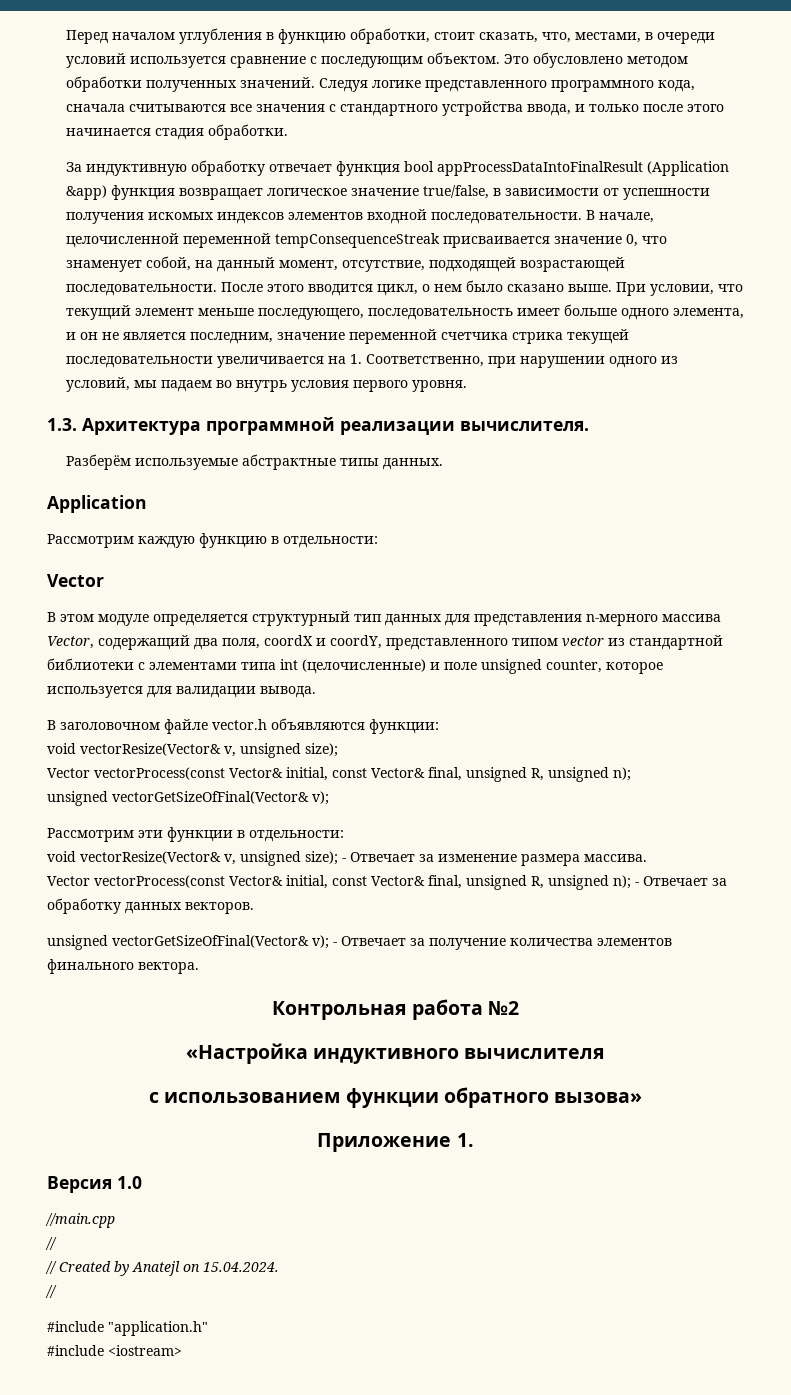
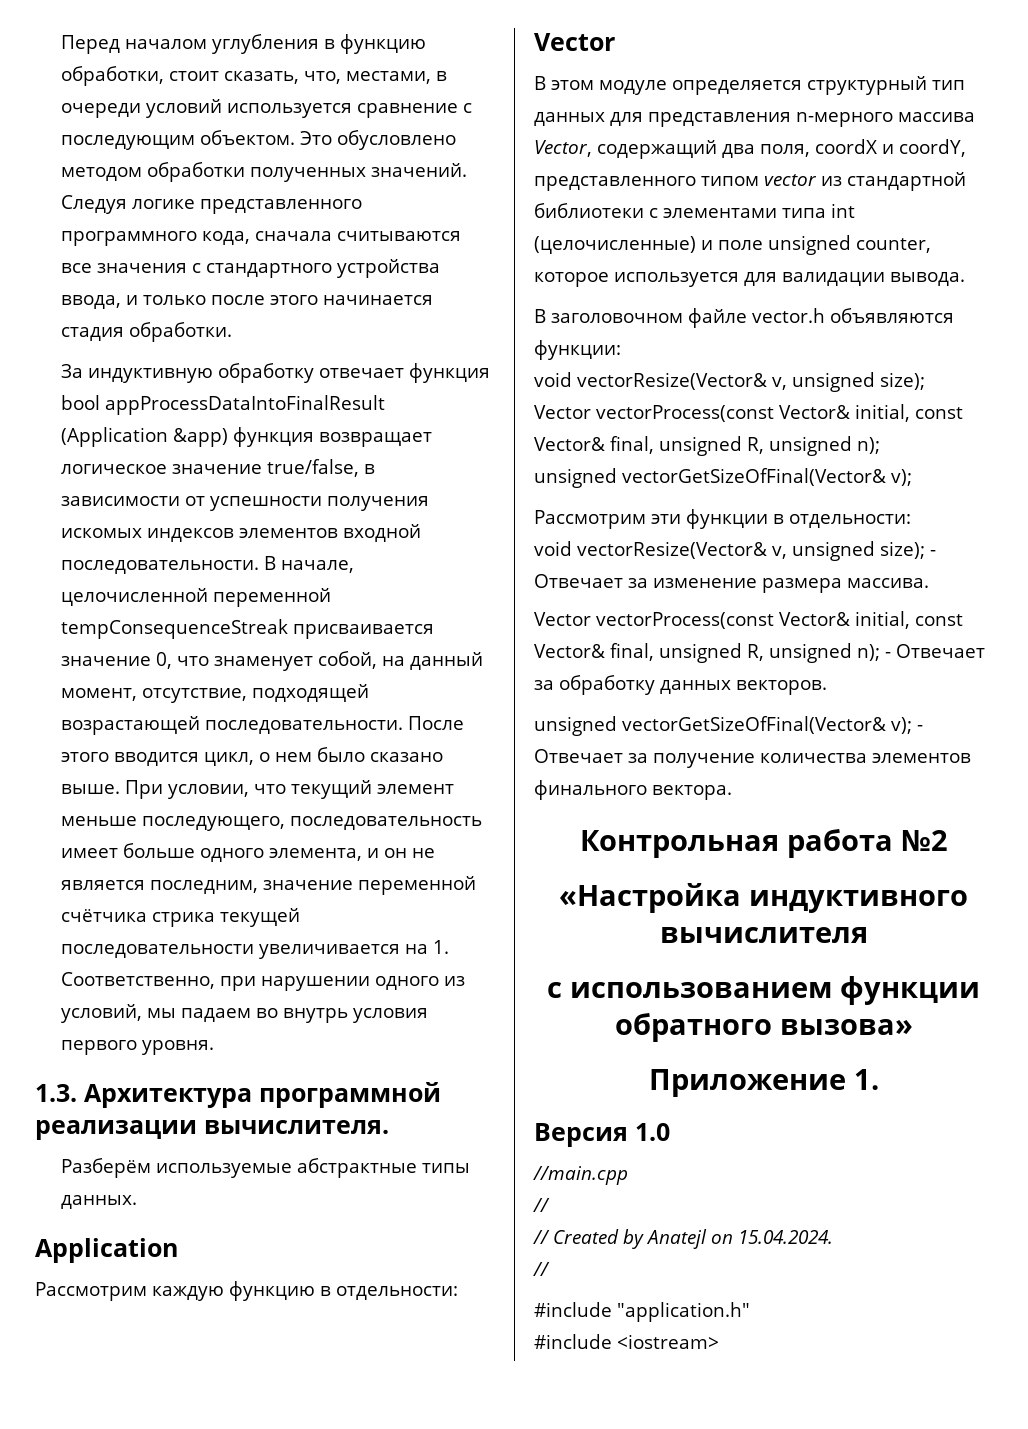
[440,332,508,340] счетчика -> [61,909,148,922] счётчика

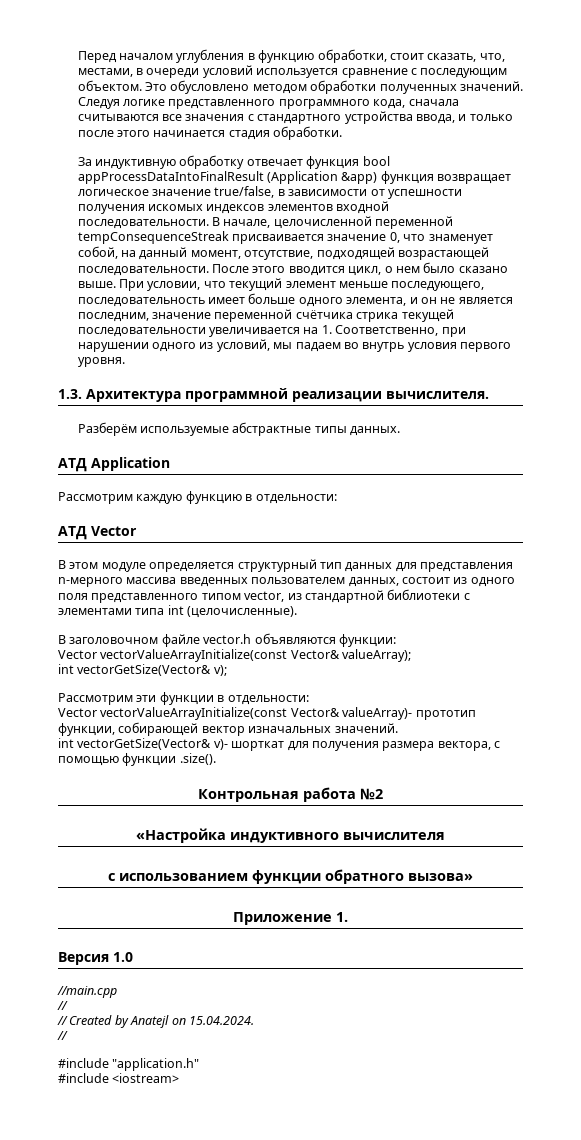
(138, 1202) none -> [58,458,87,472] АТД
(458, 1293) none -> [58,526,87,540] АТД
[534,139,966,159] Vector, содержащий два поля, coordX и coordY, -> [179,577,515,587] [58,593,88,600] введенных пользователем данных, состоит из одного поля
[764,174,817,186] vector -> [244,591,285,602] vector,
[534,235,931,255] [534,272,965,287] (целочисленные) и поле unsigned counter, которое используется для валидации вывода. -> [187,606,298,618] (целочисленные).
[534,372,925,392] [534,404,963,422] [534,436,880,456] [534,468,886,488] void vectorResize(Vector& v, unsigned size); // Vector vectorProcess(const Vector& initial, const Vector& final, unsigned R, unsigned n); // unsigned vectorGetSizeOfFinal(Vector& -> [58,649,412,662] [58,664,212,676] Vector vectorValueArrayInitialize(const Vector& valueArray); // int vectorGetSize(Vector&
[534,541,936,561] [534,574,929,593] [534,611,963,629] [534,643,985,663] [534,675,827,695] [534,716,923,736] [534,749,971,768] [534,780,732,800] void vectorResize(Vector& v, unsigned size); - Отвечает за изменение размера массива. // Vector vectorProcess(const Vector& initial, const Vector& final, unsigned R, unsigned n); - Отвечает за обработку данных векторов. // unsigned vectorGetSizeOfFinal(Vector& v); - Отвечает за получение количества элементов финального вектора. -> [58,707,476,720] [58,722,398,736] [58,738,500,751] [58,753,216,766] Vector vectorValueArrayInitialize(const Vector& valueArray)- прототип функции, собирающей вектор изначальных значений. // int vectorGetSize(Vector& v)- шорткат для получения размера вектора, с помощью функции .size().

